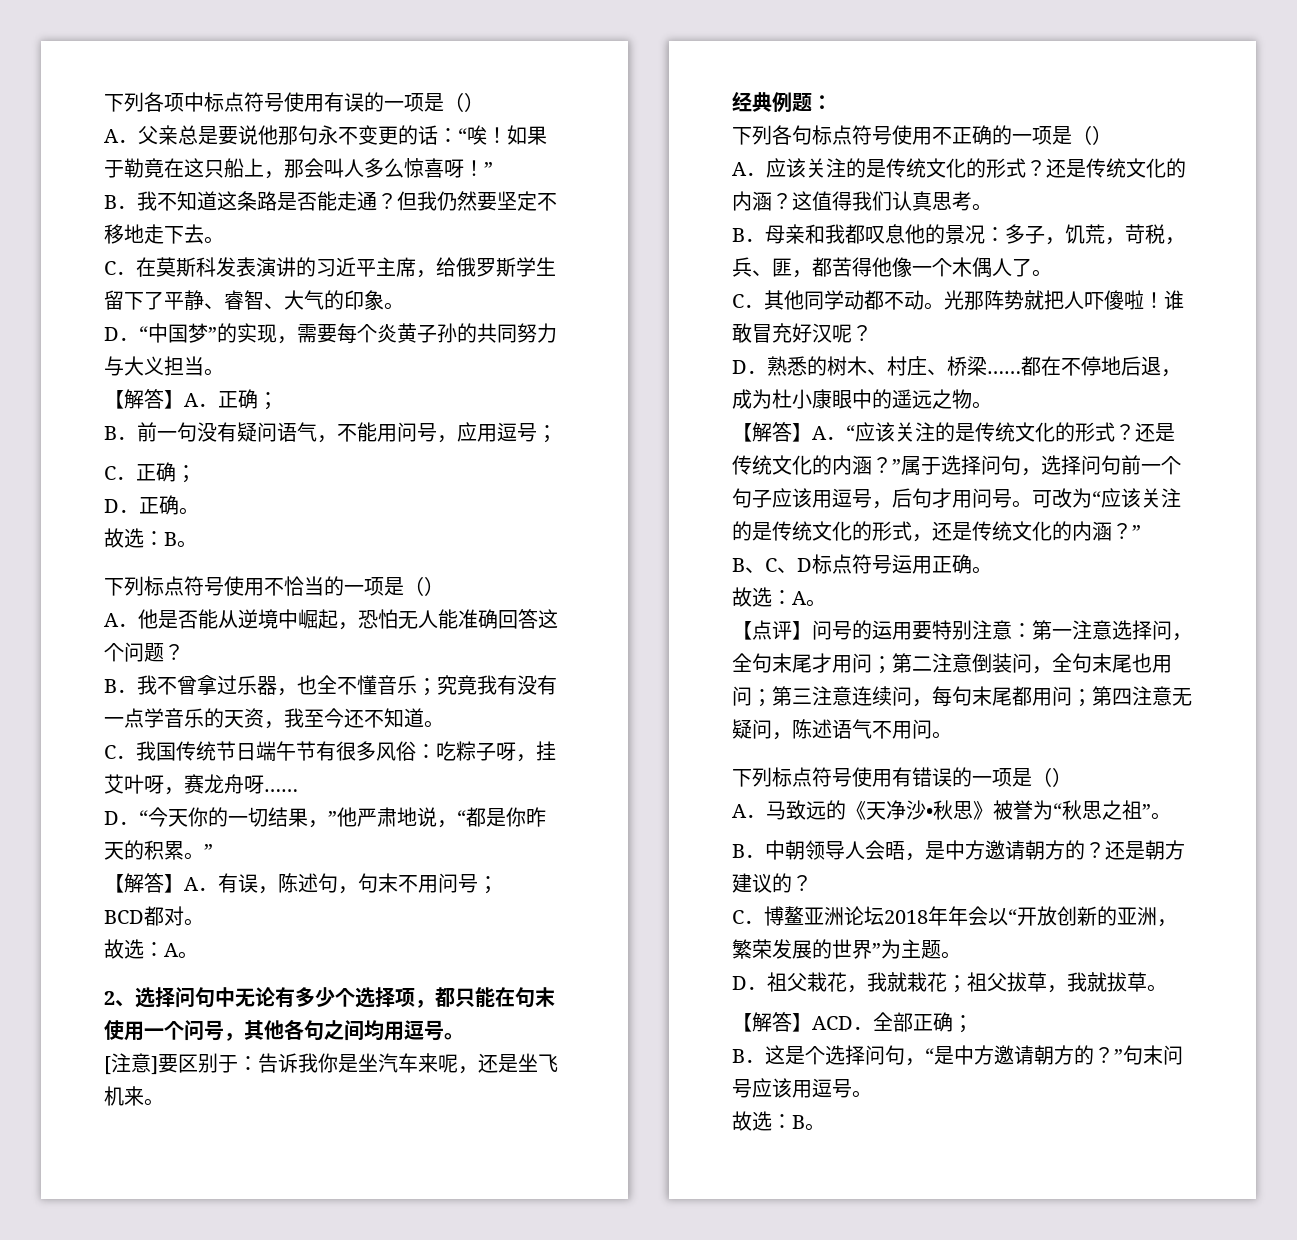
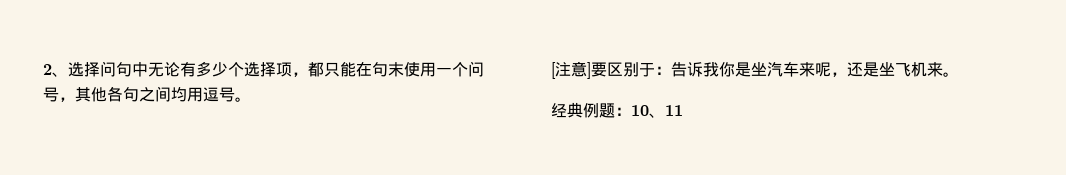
[104,92,484,112] [104,125,547,145] [104,158,493,179] [104,191,557,211] [104,224,224,244] [104,257,556,278] [104,290,404,310] [104,323,557,344] [104,356,224,376] [104,389,278,410] [104,422,557,443] [104,462,196,483] [104,495,199,515] [104,528,197,548] [104,576,444,596] [104,609,558,630] [104,642,184,662] [104,675,557,696] [104,708,444,729] [104,741,556,762] [104,774,298,795] [104,807,546,828] [104,840,213,860] [104,873,498,894] [104,906,204,926] [104,939,198,959] 下列各项中标点符号使用有误的一项是（） // A．父亲总是要说他那句永不变更的话：“唉！如果于勒竟在这只船上，那会叫人多么惊喜呀！” // B．我不知道这条路是否能走通？但我仍然要坚定不移地走下去。 // C．在莫斯科发表演讲的习近平主席，给俄罗斯学生留下了平静、睿智、大气的印象。 // D．“中国梦”的实现，需要每个炎黄子孙的共同努力与大义担当。 // 【解答】A．正确； // B．前一句没有疑问语气，不能用问号，应用逗号； // C．正确； // D．正确。 // 故选：B。 // 下列标点符号使用不恰当的一项是（） // A．他是否能从逆境中崛起，恐怕无人能准确回答这个问题？ // B．我不曾拿过乐器，也全不懂音乐；究竟我有没有一点学音乐的天资，我至今还不知道。 // C．我国传统节日端午节有很多风俗：吃粽子呀，挂艾叶呀，赛龙舟呀…… // D．“今天你的一切结果，”他严肃地说，“都是你昨天的积累。” // 【解答】A．有误，陈述句，句末不用问号； // BCD都对。 // 故选：A。 // -> (43, 69) none
[732,125,1112,145] [732,158,1186,178] [732,191,992,211] [732,224,1185,245] [732,257,1052,278] [732,290,1184,310] [732,323,872,343] [732,356,1181,377] [732,389,992,409] [732,422,1175,442] [732,455,1181,476] [732,488,1181,509] [732,521,1141,542] [732,554,992,574] [732,587,826,607] [732,620,1192,641] [732,653,1172,674] [732,686,1192,707] [732,719,952,740] [732,767,1072,787] [732,800,1171,820] [732,840,1185,861] [732,873,812,893] [732,906,1177,927] [732,939,961,959] [732,972,1167,993] [732,1012,973,1033] [732,1045,1183,1066] [732,1078,872,1098] [732,1111,825,1131] // 下列各句标点符号使用不正确的一项是（） // A．应该关注的是传统文化的形式？还是传统文化的内涵？这值得我们认真思考。 // B．母亲和我都叹息他的景况：多子，饥荒，苛税，兵、匪，都苦得他像一个木偶人了。 // C．其他同学动都不动。光那阵势就把人吓傻啦！谁敢冒充好汉呢？ // D．熟悉的树木、村庄、桥梁……都在不停地后退，成为杜小康眼中的遥远之物。 // 【解答】A．“应该关注的是传统文化的形式？还是传统文化的内涵？”属于选择问句，选择问句前一个句子应该用逗号，后句才用问号。可改为“应该关注的是传统文化的形式，还是传统文化的内涵？” // B、C、D标点符号运用正确。 // 故选：A。 // 【点评】问号的运用要特别注意：第一注意选择问，全句末尾才用问；第二注意倒装问，全句末尾也用问；第三注意连续问，每句末尾都用问；第四注意无疑问，陈述语气不用问。 // 下列标点符号使用有错误的一项是（） // A．马致远的《天净沙•秋思》被誉为“秋思之祖”。 // B．中朝领导人会晤，是中方邀请朝方的？还是朝方建议的？ // C．博鳌亚洲论坛2018年年会以“开放创新的亚洲，繁荣发展的世界”为主题。 // D．祖父栽花，我就栽花；祖父拔草，我就拔草。 // 【解答】ACD．全部正确； // B．这是个选择问句，“是中方邀请朝方的？”句末问号应该用逗号。 // 故选：B。 -> [631,105,683,118] 10、11

